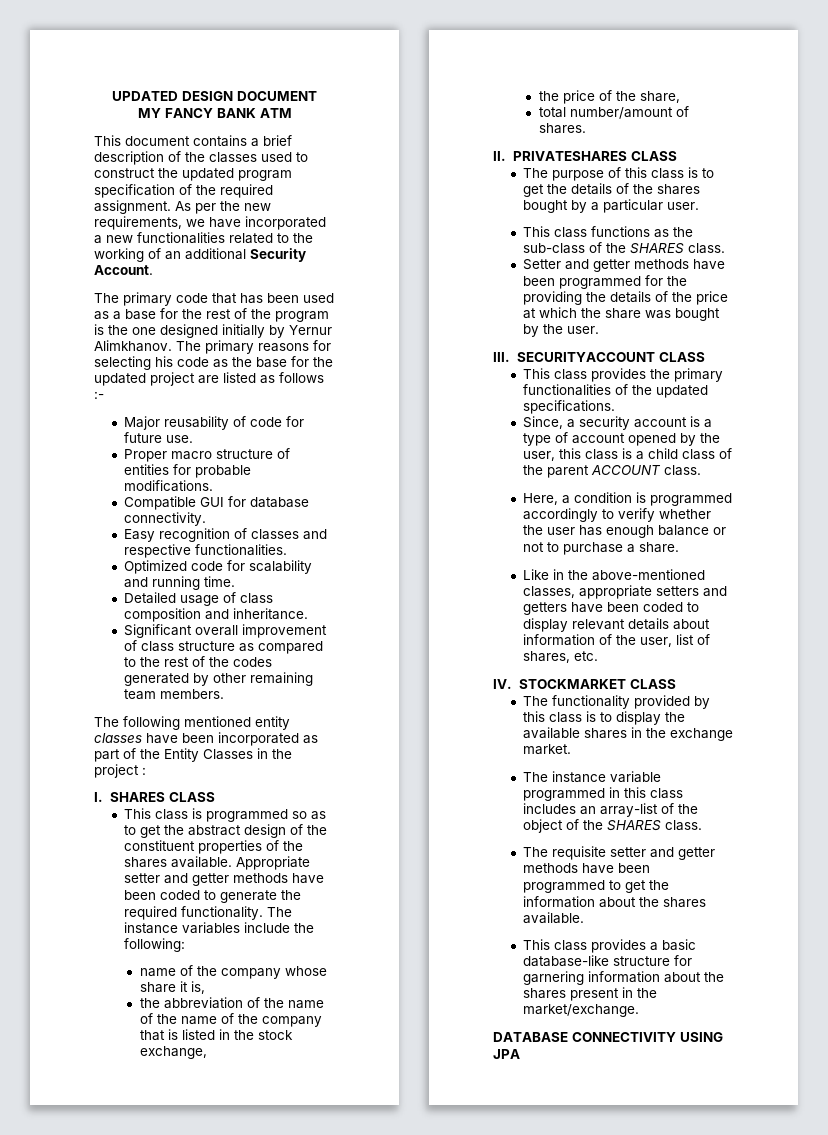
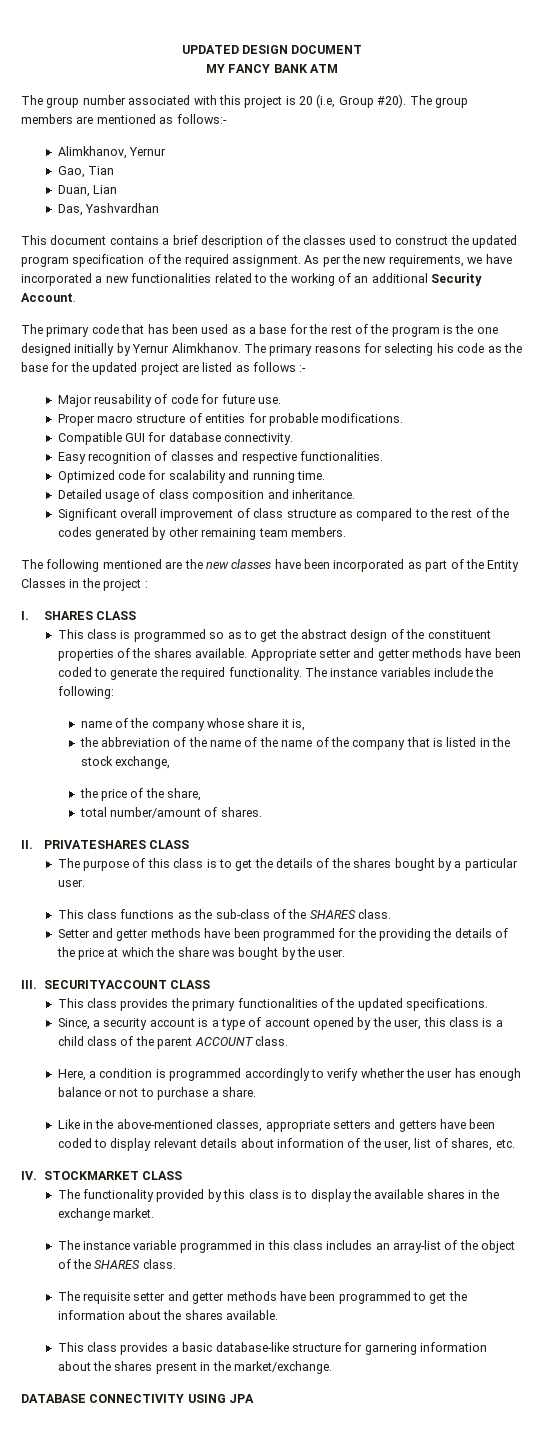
(292, 113) none -> [21,94,468,108] [21,114,227,124] [57,146,167,159] [57,166,115,178] [57,185,118,197] [57,203,160,216] // The group number associated with this project is 20 (i.e, Group #20). The group members are mentioned as follows:- // Alimkhanov, Yernur // Gao, Tian // Duan, Lian // Das, Yashvardhan
[255,716,290,730] entity -> [165,559,229,569] are the new

